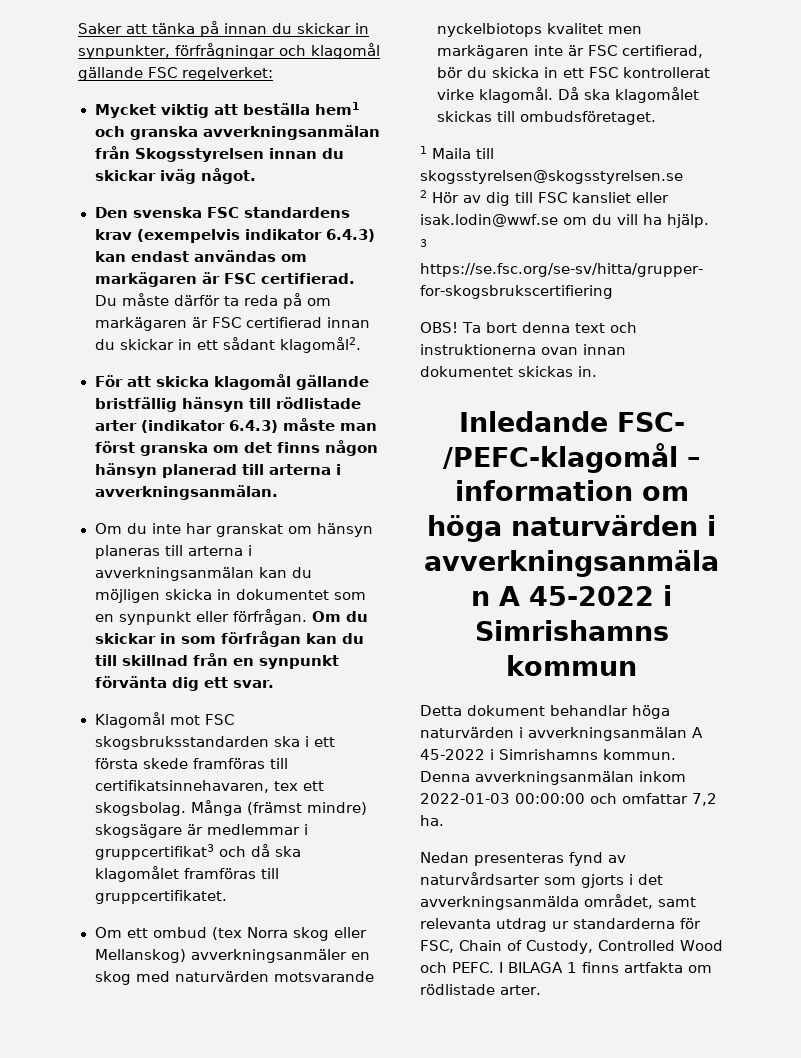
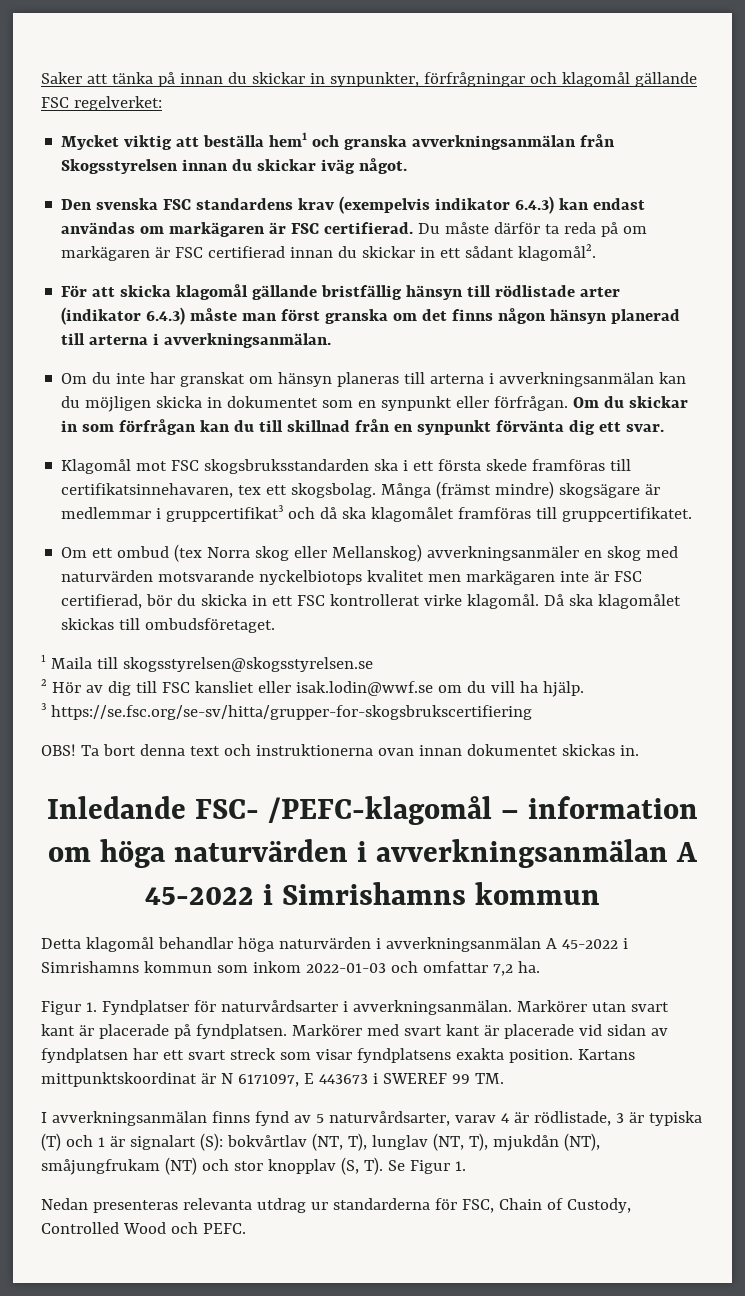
[467,705,545,716] dokument -> [85,937,154,952] klagomål
[603,749,676,760] [420,771,634,785] kommun. Denna avverkningsanmälan -> [143,961,248,973] kommun som
[515,793,585,804] 00:00:00 -> (386, 968) none
[420,852,626,866] [420,872,663,888] [420,894,696,910] Nedan presenteras fynd av naturvårdsarter som gjorts i det avverkningsanmälda området, samt -> [41,1000,669,1015] [41,1024,668,1039] [41,1048,635,1063] [41,1072,504,1087] [41,1111,702,1126] [41,1133,600,1151] [41,1157,466,1175] [41,1198,178,1213] Figur 1. Fyndplatser för naturvårdsarter i avverkningsanmälan. Markörer utan svart kant är placerade på fyndplatsen. Markörer med svart kant är placerade vid sidan av fyndplatsen har ett svart streck som visar fyndplatsens exakta position. Kartans mittpunktskoordinat är N 6171097, E 443673 i SWEREF 99 TM. // I avverkningsanmälan finns fynd av 5 naturvårdsarter, varav 4 är rödlistade, 3 är typiska (T) och 1 är signalart (S): bokvårtlav (NT, T), lunglav (NT, T), mjukdån (NT), småjungfrukam (NT) och stor knopplav (S, T). Se Figur 1. // Nedan presenteras
[499,962,712,973] [420,984,541,995] I BILAGA 1 finns artfakta om rödlistade arter. -> (246, 1228) none

